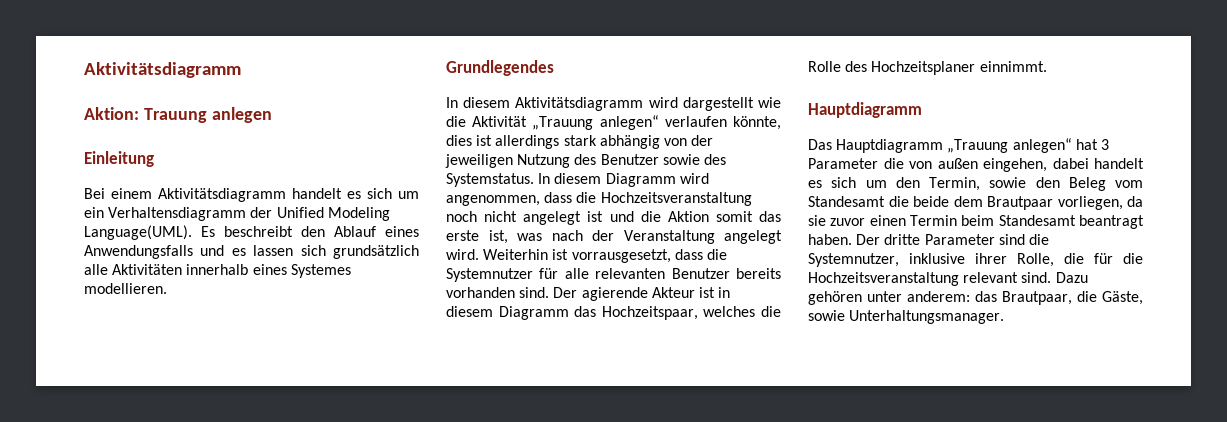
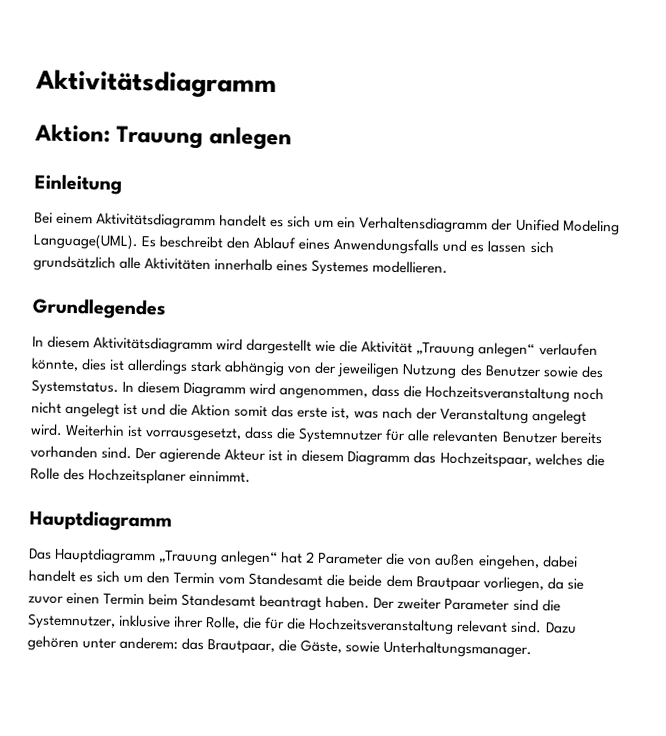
[1100,139,1109,150] 3 -> [306,551,316,563] 2
[929,177,1106,191] Termin, sowie den Beleg -> [173,572,216,585] Termin
[884,234,921,245] dritte -> [397,598,443,610] zweiter

